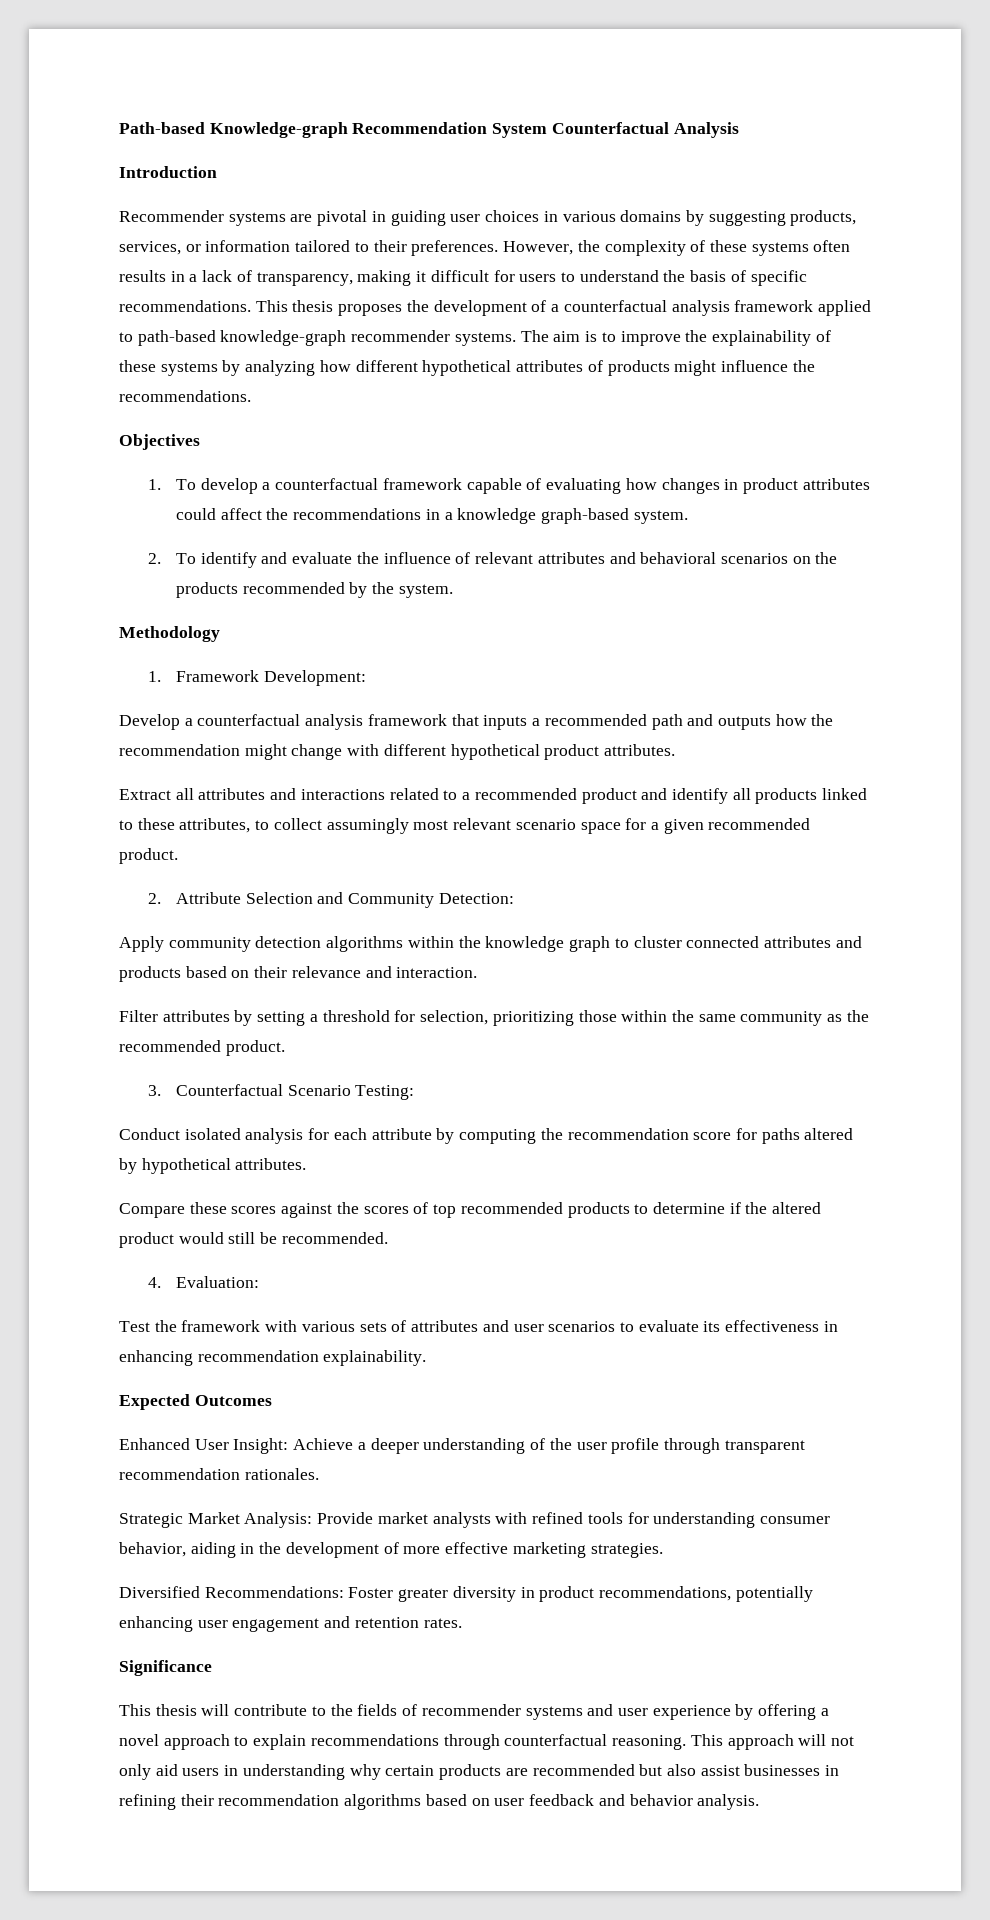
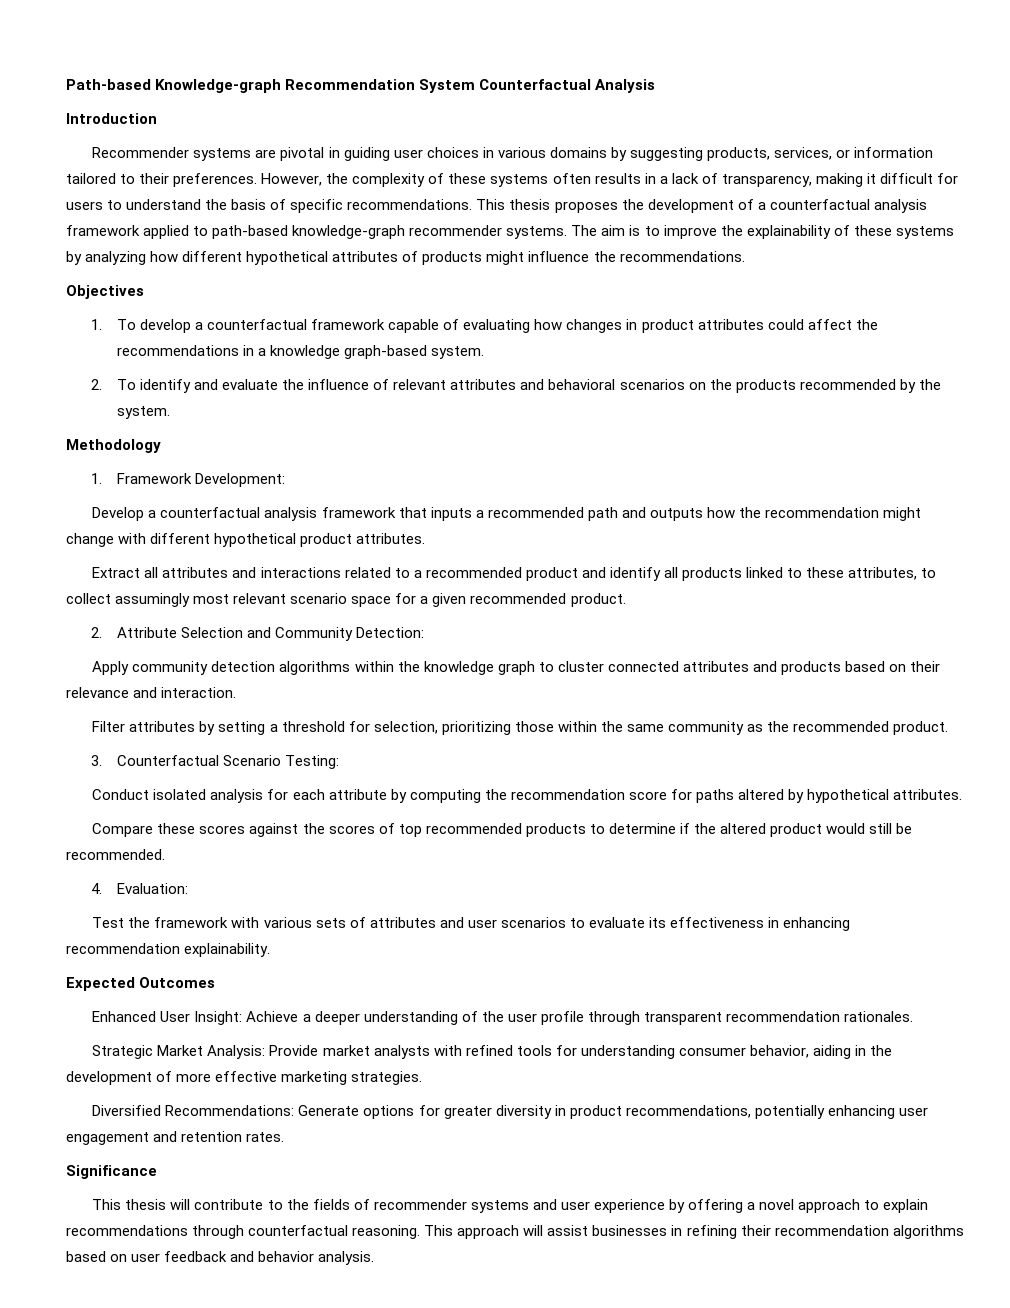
[348,1587,394,1598] Foster -> [298,1105,440,1119] Generate options for
[830,1736,854,1746] [119,1764,696,1780] not only aid users in understanding why certain products are recommended but also -> (544, 1230) none

